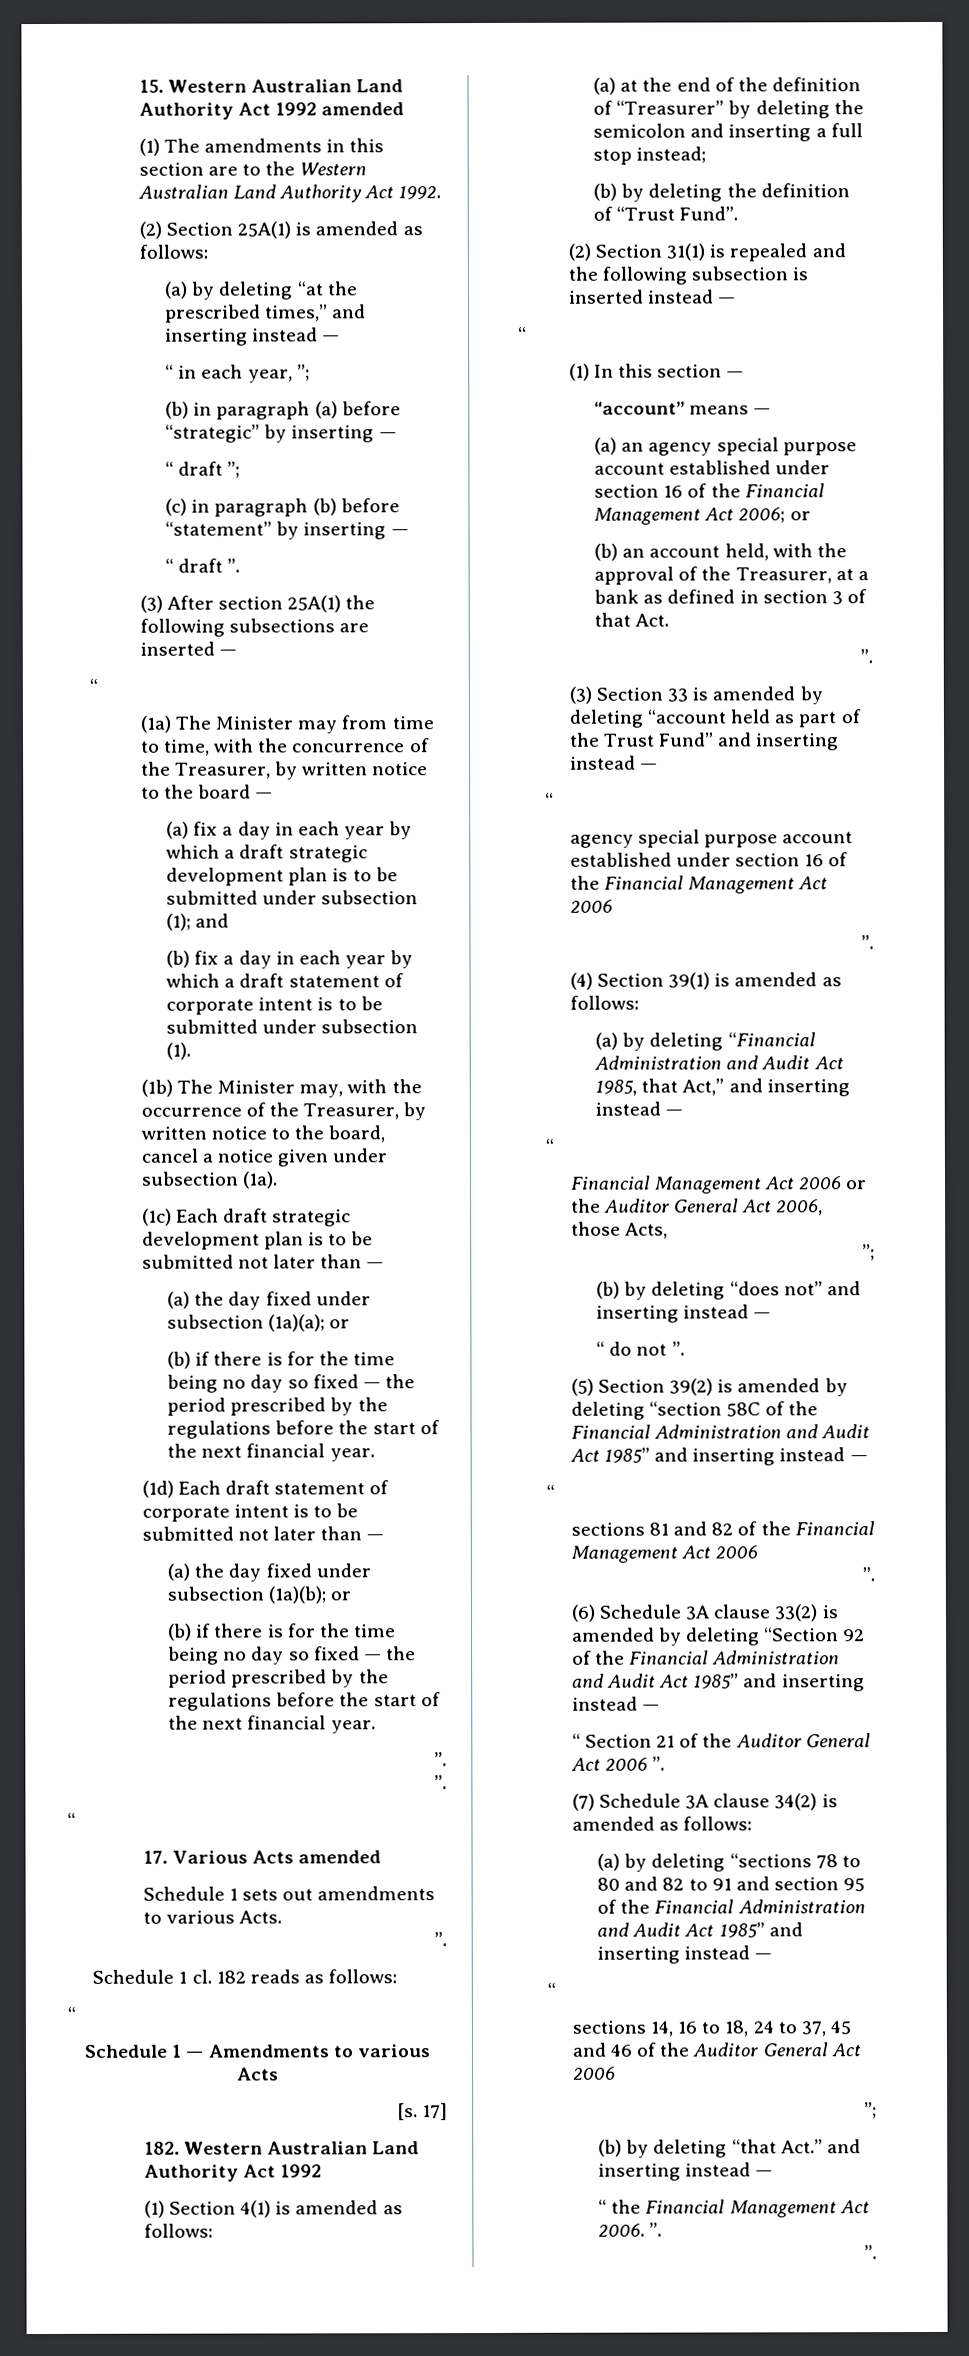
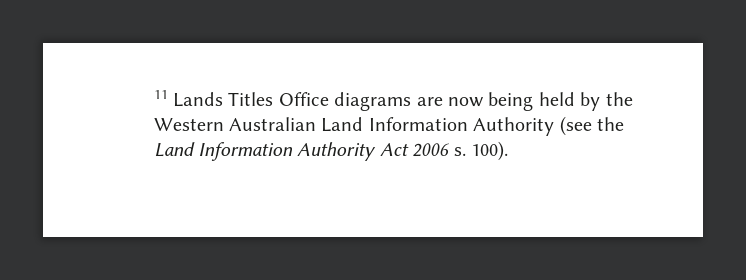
[138,79,404,93] [138,102,405,120] [138,138,385,156] [138,161,368,176] [137,184,442,203] [138,221,423,239] [138,244,208,259] [164,281,357,300] [165,304,367,323] [165,327,341,346] [165,364,310,383] [165,401,401,420] [165,424,397,443] [165,461,241,479] [165,498,400,517] [165,521,409,540] [165,558,241,573] [139,595,376,613] [139,618,370,637] [139,641,237,656] [89,678,99,693] [139,715,434,734] [140,738,430,756] [140,761,429,780] [140,784,274,799] [166,821,413,840] [166,844,368,863] [166,867,398,886] [166,890,419,905] [166,913,230,931] [166,950,414,969] [166,973,404,988] [166,996,383,1015] [166,1019,419,1034] [166,1042,192,1060] [140,1079,422,1098] [140,1102,427,1121] [140,1125,386,1143] [140,1148,388,1167] [140,1171,278,1189] [141,1208,352,1227] [141,1231,374,1250] [141,1254,385,1269] [167,1291,371,1310] [167,1314,351,1332] [167,1351,395,1369] [167,1374,415,1393] [167,1397,388,1416] [167,1420,440,1439] [167,1443,375,1462] [141,1480,390,1498] [141,1503,359,1522] [141,1526,385,1541] [167,1563,371,1582] [167,1586,352,1604] [168,1623,396,1641] [168,1646,416,1665] [168,1669,389,1688] [168,1692,441,1711] [168,1715,376,1734] [434,1752,448,1767] [434,1775,448,1790] [67,1812,76,1827] [142,1850,382,1864] [142,1886,436,1901] [142,1910,283,1924] [434,1932,448,1947] [92,1969,398,1984] [67,2006,76,2021] [84,2044,430,2058] [237,2067,279,2081] [396,2103,448,2121] [143,2141,420,2155] [143,2164,323,2182] [143,2200,403,2218] [143,2223,213,2238] [593,77,861,95] [593,100,864,119] [593,123,863,142] [593,146,707,165] [593,183,850,202] [593,206,739,221] [567,243,846,262] [567,266,809,285] [567,289,737,304] [518,326,528,341] [568,363,745,381] [594,401,772,415] [594,437,857,456] [594,460,831,475] [594,483,825,498] [594,507,811,525] [594,543,847,561] [594,566,869,585] [594,589,867,605] [594,612,670,627] [860,649,874,664] [568,686,823,705] [568,709,861,728] [568,732,840,751] [569,755,658,770] [544,792,554,807] [569,829,854,848] [569,852,849,867] [569,875,829,894] [569,899,613,913] [861,935,875,950] [569,972,842,990] [569,995,639,1010] [595,1032,816,1051] [594,1055,844,1070] [595,1078,850,1097] [595,1101,684,1116] [544,1138,554,1153] [569,1175,868,1194] [570,1198,824,1216] [570,1221,668,1239] [862,1244,875,1262] [596,1281,861,1300] [596,1304,772,1323] [596,1341,685,1356] [570,1378,848,1397] [570,1401,819,1420] [570,1424,871,1439] [569,1447,868,1466] [545,1484,555,1499] [570,1521,875,1536] [570,1545,759,1563] [862,1567,876,1582] [570,1604,838,1622] [571,1627,866,1646] [571,1650,841,1665] [571,1673,865,1692] [571,1696,660,1711] [571,1733,871,1748] [570,1756,666,1771] [571,1793,838,1811] [571,1816,753,1831] [597,1853,861,1872] [597,1876,866,1892] [597,1899,866,1914] [597,1922,803,1938] [597,1945,773,1964] [546,1982,556,1997] [571,2020,851,2037] [571,2042,861,2057] [572,2066,616,2080] [864,2102,877,2120] [598,2139,861,2158] [598,2162,774,2181] [598,2199,870,2218] [598,2222,663,2237] [864,2245,878,2260] 15. Western Australian Land Authority Act 1992 amended // (1) The amendments in this section are to the Western Australian Land Authority Act 1992. // (2) Section 25A(1) is amended as follows: // (a) by deleting “at the prescribed times,” and inserting instead — // “ in each year, ”; // (b) in paragraph (a) before “strategic” by inserting — // “ draft ”; // (c) in paragraph (b) before “statement” by inserting — // “ draft ”. // (3) After section 25A(1) the following subsections are inserted — // “ // (1a) The Minister may from time to time, with the concurrence of the Treasurer, by written notice to the board — // (a) fix a day in each year by which a draft strategic development plan is to be submitted under subsection (1); and // (b) fix a day in each year by which a draft statement of corporate intent is to be submitted under subsection (1). // (1b) The Minister may, with the occurrence of the Treasurer, by written notice to the board, cancel a notice given under subsection (1a). // (1c) Each draft strategic development plan is to be submitted not later than — // (a) the day fixed under subsection (1a)(a); or // (b) if there is for the time being no day so fixed — the period prescribed by the regulations before the start of the next financial year. // (1d) Each draft statement of corporate intent is to be submitted not later than — // (a) the day fixed under subsection (1a)(b); or // (b) if there is for the time being no day so fixed — the period prescribed by the regulations before the start of the next financial year. // ”. // ”. // “ // 17. Various Acts amended // Schedule 1 sets out amendments to various Acts. // ”. // Schedule 1 cl. 182 reads as follows: // “ // Schedule 1 — Amendments to various Acts // [s. 17] // 182. Western Australian Land Authority Act 1992 // (1) Section 4(1) is amended as follows: // (a) at the end of the definition of “Treasurer” by deleting the semicolon and inserting a full stop instead; // (b) by deleting the definition of “Trust Fund”. // (2) Section 31(1) is repealed and the following subsection is inserted instead — // “ // (1) In this section — // “account” means — // (a) an agency special purpose account established under section 16 of the Financial Management Act 2006; or // (b) an account held, with the approval of the Treasurer, at a bank as defined in section 3 of that Act. // ”. // (3) Section 33 is amended by deleting “account held as part of the Trust Fund” and inserting instead — // “ // agency special purpose account established under section 16 of the Financial Management Act 2006 // ”. // (4) Section 39(1) is amended as follows: // (a) by deleting “Financial Administration and Audit Act 1985, that Act,” and inserting instead — // “ // Financial Management Act 2006 or the Auditor General Act 2006, those Acts, // ”; // (b) by deleting “does not” and inserting instead — // “ do not ”. // (5) Section 39(2) is amended by deleting “section 58C of the Financial Administration and Audit Act 1985” and inserting instead — // “ // sections 81 and 82 of the Financial Management Act 2006 // ”. // (6) Schedule 3A clause 33(2) is amended by deleting “Section 92 of the Financial Administration and Audit Act 1985” and inserting instead — // “ Section 21 of the Auditor General Act 2006 ”. // (7) Schedule 3A clause 34(2) is amended as follows: // (a) by deleting “sections 78 to 80 and 82 to 91 and section 95 of the Financial Administration and Audit Act 1985” and inserting instead — // “ // sections 14, 16 to 18, 24 to 37, 45 and 46 of the Auditor General Act 2006 // ”; // (b) by deleting “that Act.” and inserting instead — // “ the Financial Management Act 2006. ”. // ”. -> [153,90,633,111] [153,116,625,136] [153,141,509,161] 11 Lands Titles Office diagrams are now being held by the Western Australian Land Information Authority (see the Land Information Authority Act 2006 s. 100).

